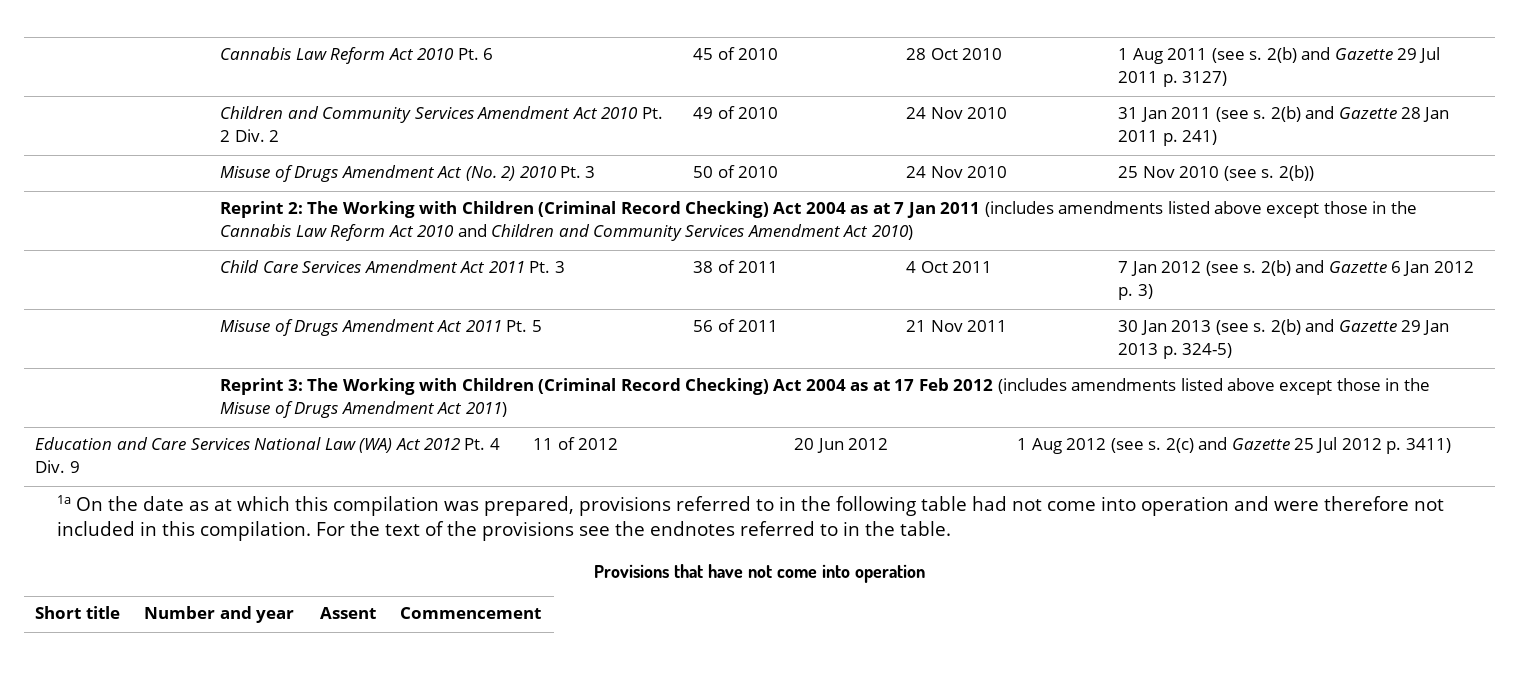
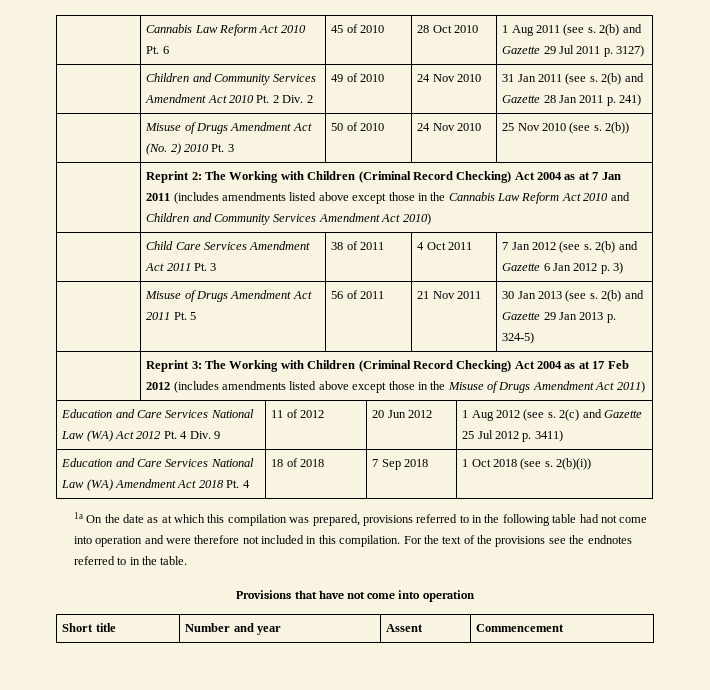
(1451, 445) none -> [61,458,254,467] [61,479,250,491] [271,458,325,467] [372,459,429,470] [462,458,592,470] // Education and Care Services National Law (WA) Amendment Act 2018 Pt. 4 | 18 of 2018 | 7 Sep 2018 | 1 Oct 2018 (see s. 2(b)(i))

